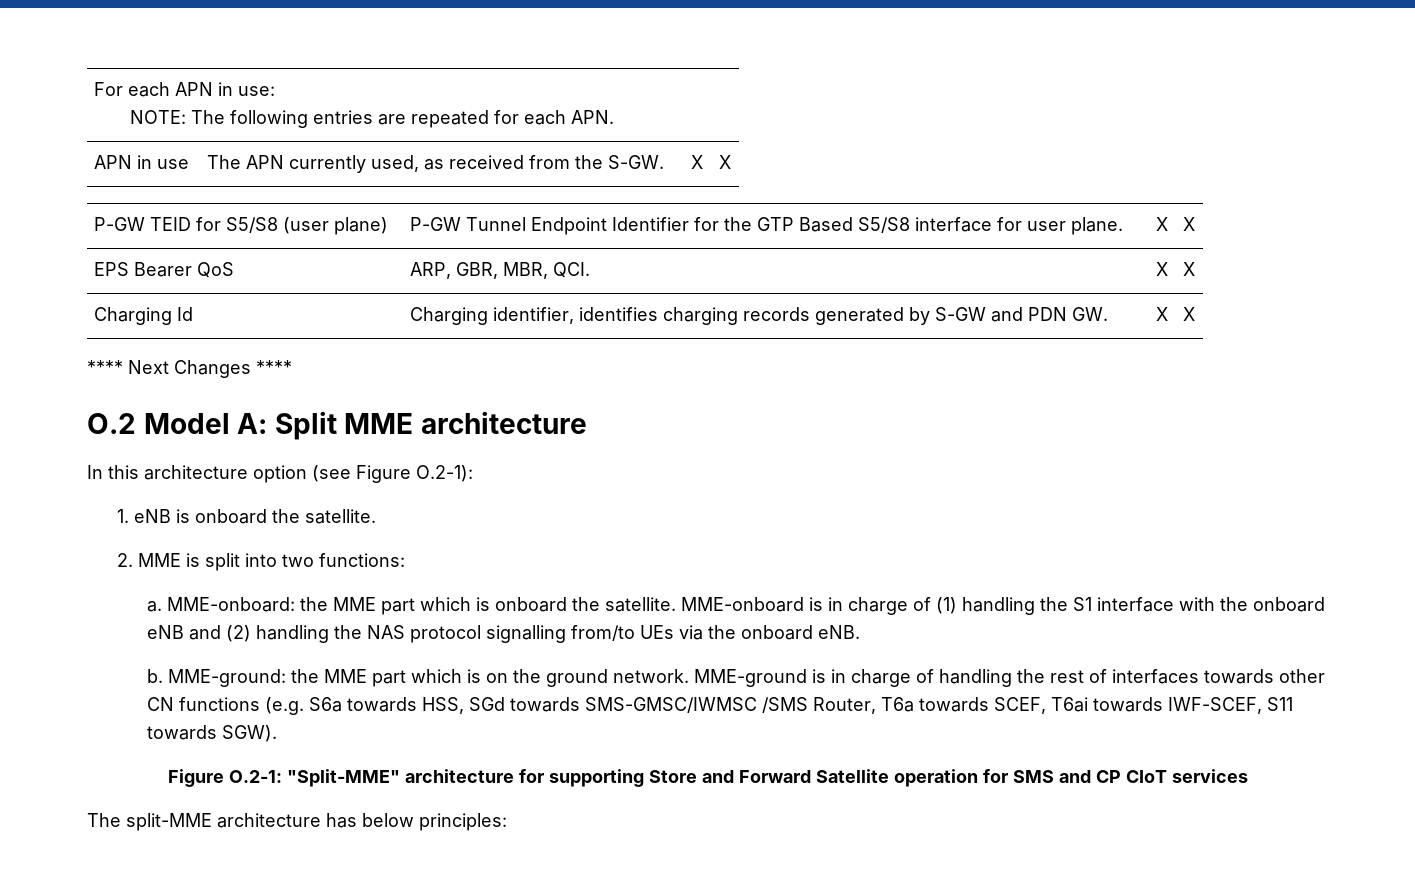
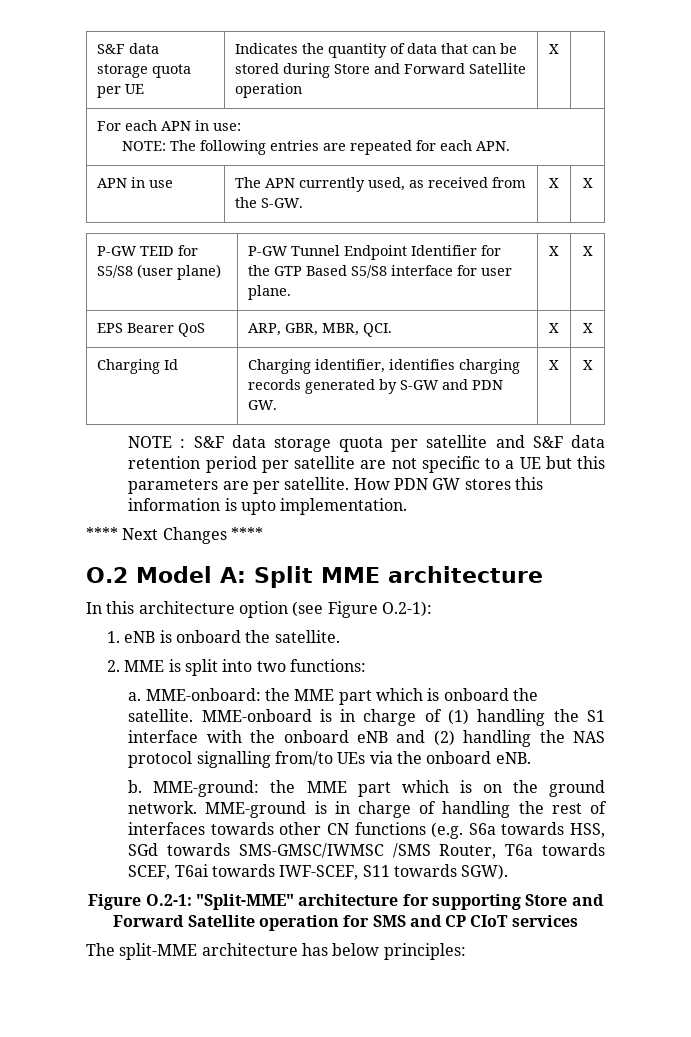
(94, 89) none -> [97,43,160,54] [97,64,192,78] [97,84,145,98] [235,43,518,58] [235,63,527,78] [235,83,303,98] [549,44,559,54] S&F data storage quota per UE | Indicates the quantity of data that can be stored during Store and Forward Satellite operation | X | //
(1195, 314) none -> [128,435,605,452] [128,456,605,473] [128,477,543,494] [128,498,408,515] // NOTE : S&F data storage quota per satellite and S&F data retention period per satellite are not specific to a UE but this parameters are per satellite. How PDN GW stores this information is upto implementation.

